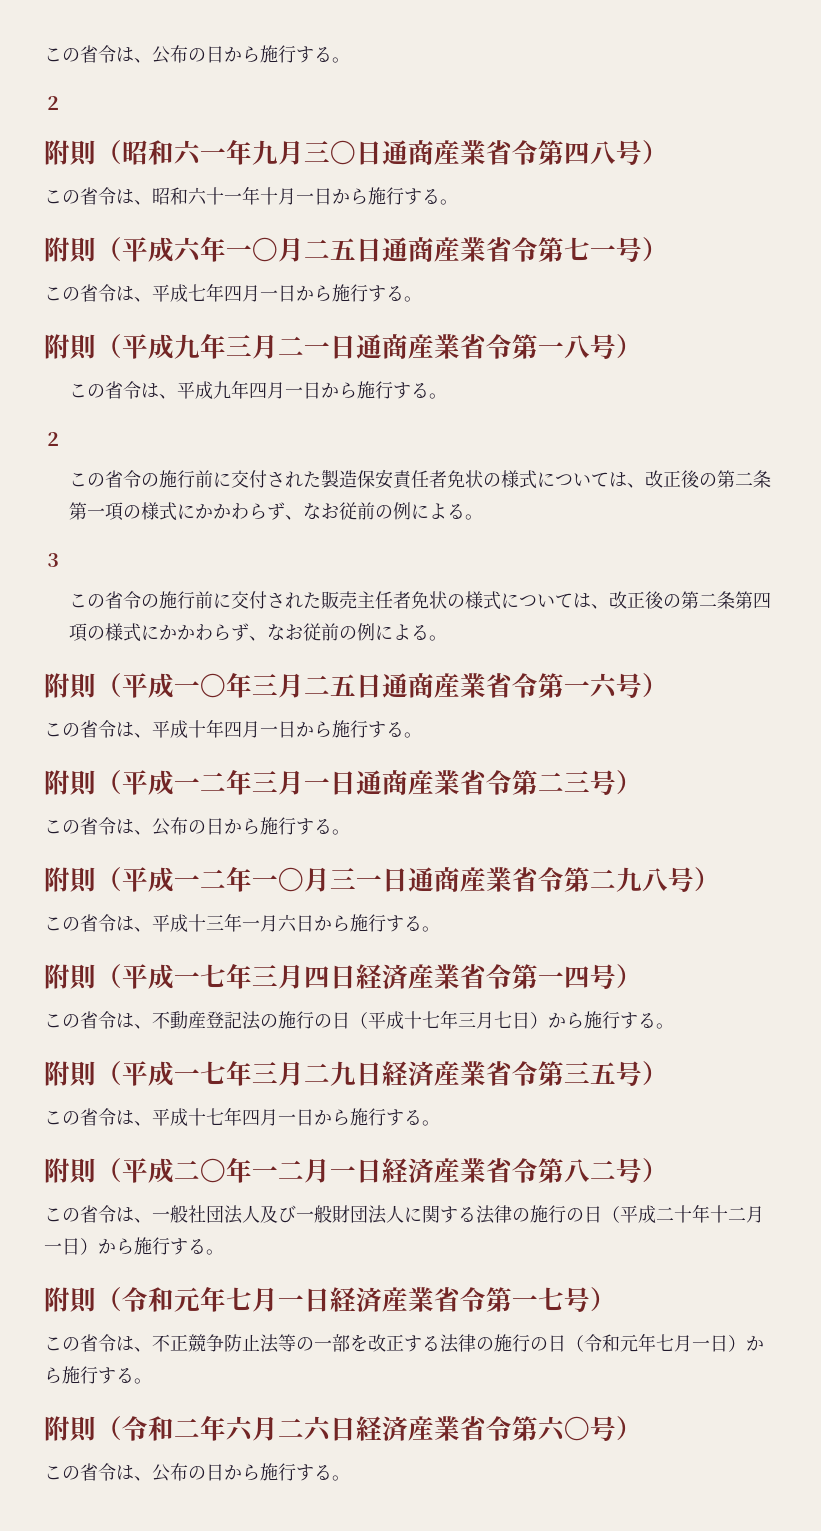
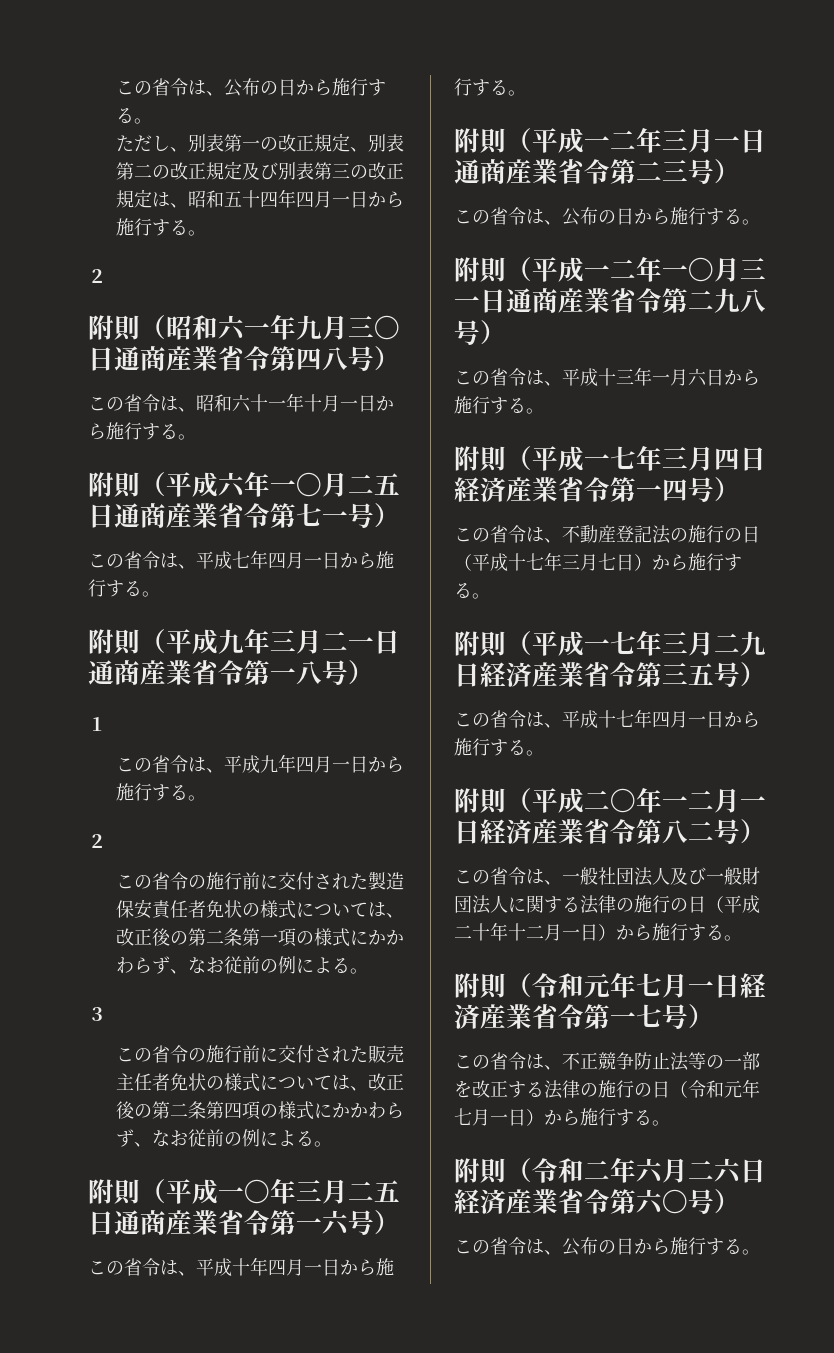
[44,45,350,64] この省令は、公布の日から施行する。 -> [115,78,386,97] [115,108,152,124] [115,133,404,152] [115,161,404,180] [115,189,404,208] [115,218,206,236] この省令は、公布の日から施行する。 // ただし、別表第一の改正規定、別表第二の改正規定及び別表第三の改正規定は、昭和五十四年四月一日から施行する。
(642, 346) none -> [88,717,106,731] // １

